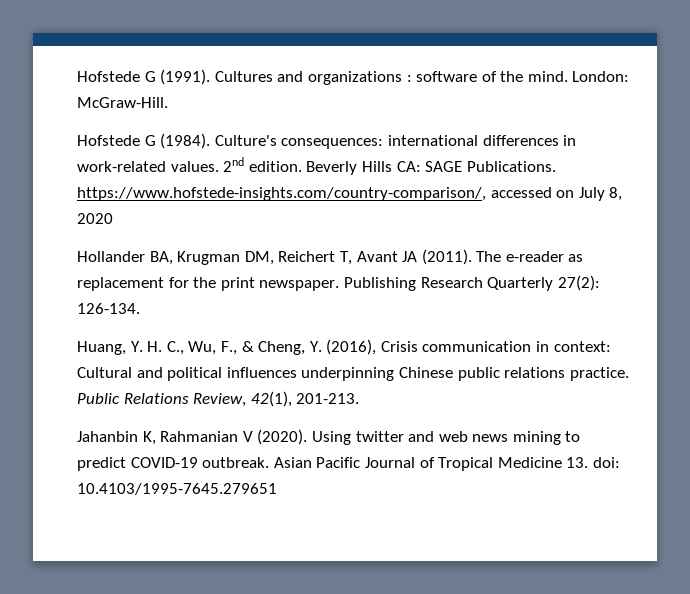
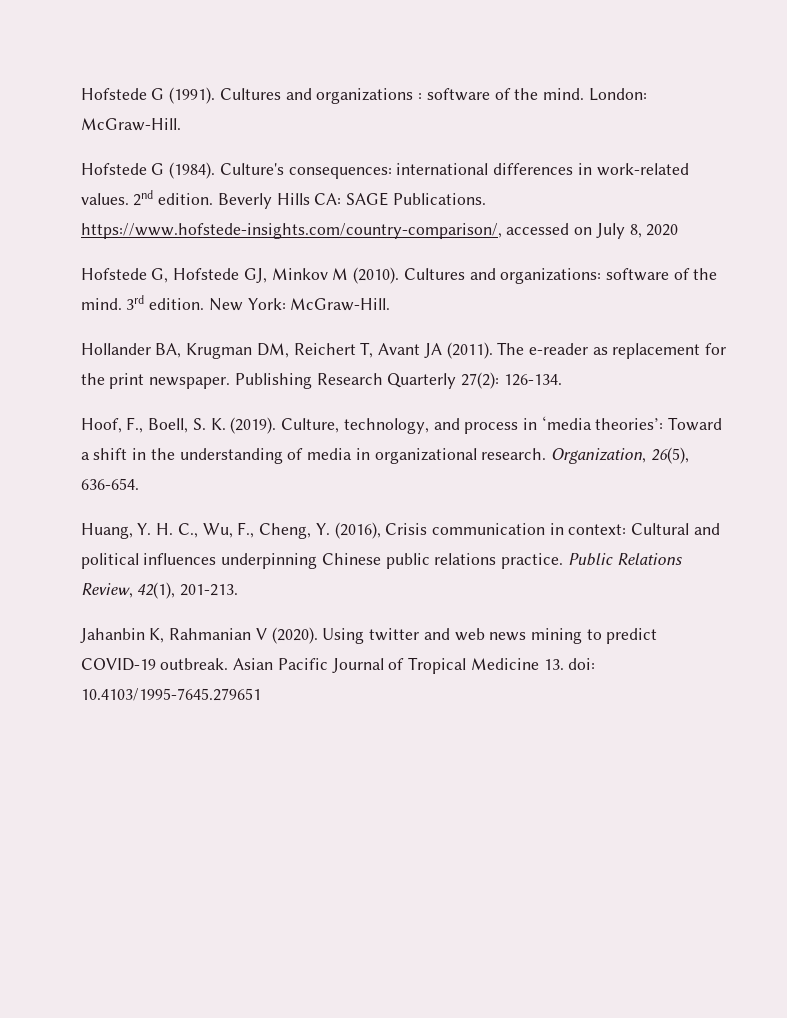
(113, 218) none -> [80,267,718,284] [80,295,391,311] // Hofstede G, Hofstede GJ, Minkov M (2010). Cultures and organizations: software of the mind. 3rd edition. New York: McGraw-Hill.
(140, 308) none -> [80,416,723,434] [80,447,689,464] [80,478,139,490] // Hoof, F., Boell, S. K. (2019). Culture, technology, and process in ‘media theories’: Toward a shift in the understanding of media in organizational research. Organization, 26(5), 636-654.
[241,341,254,352] & -> (255, 530) none

